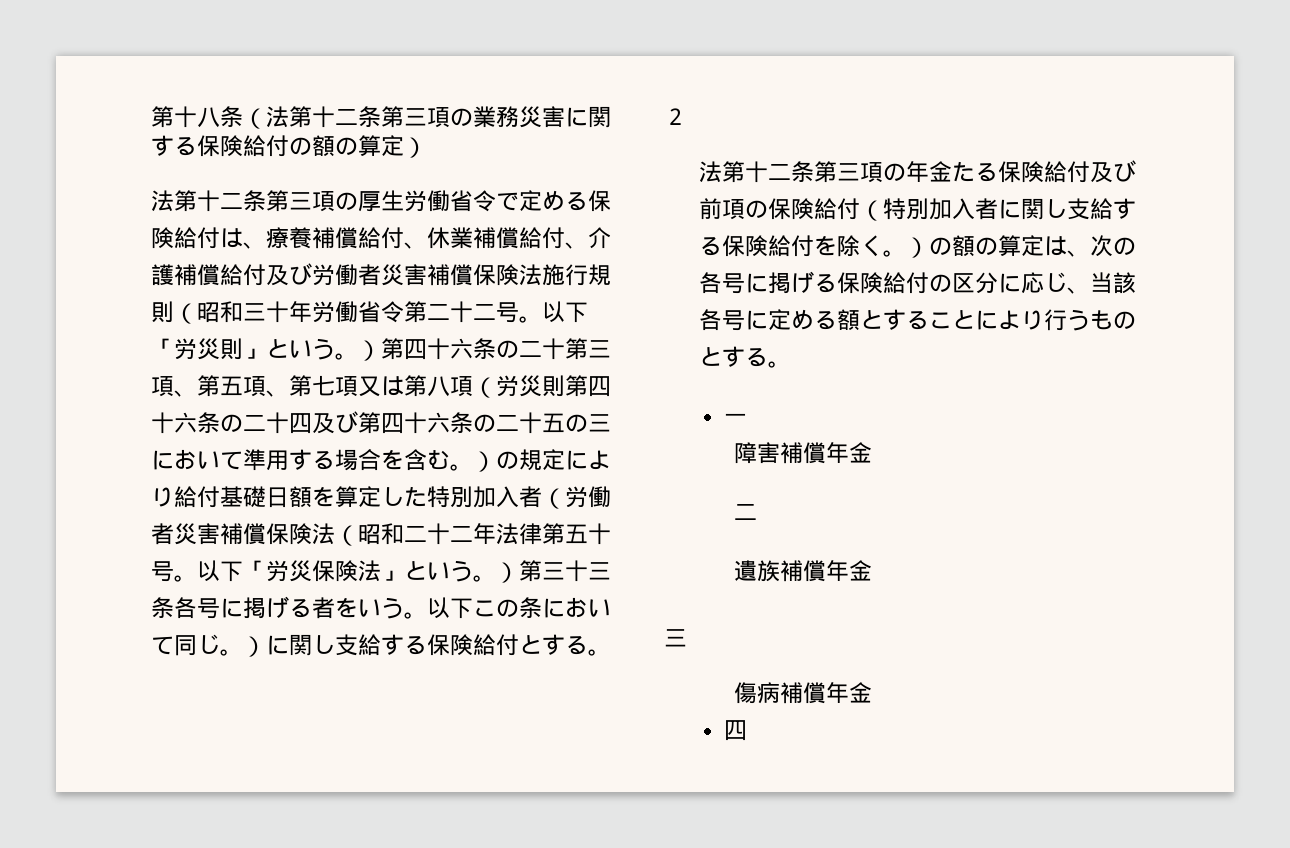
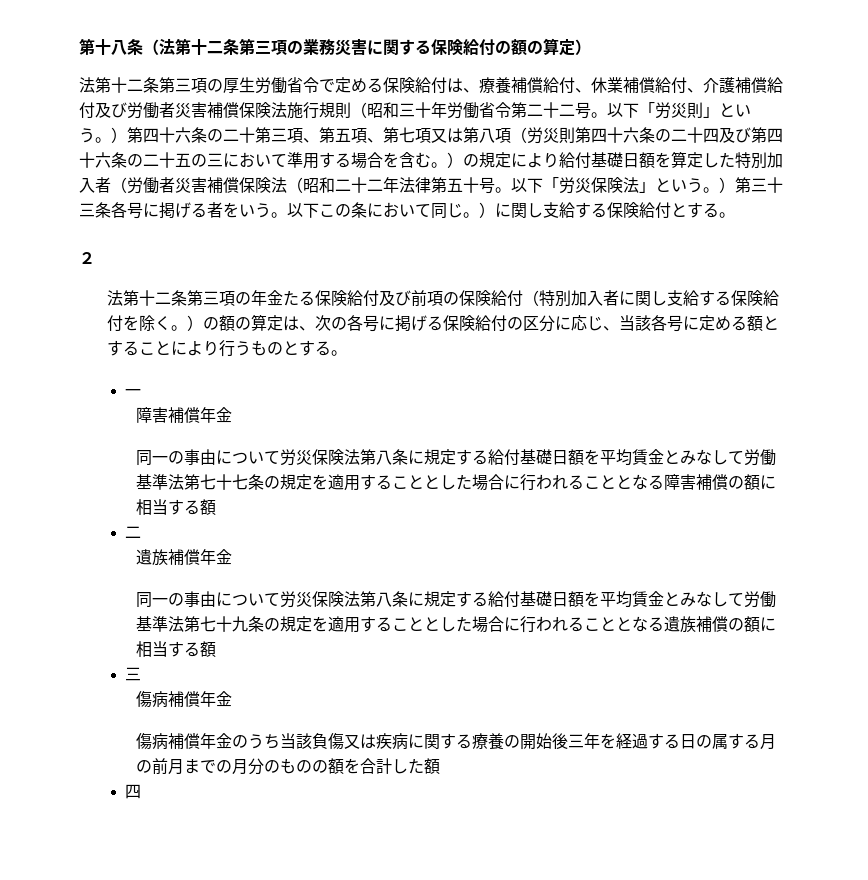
[734,504,758,520] [734,560,873,582] [664,629,687,647] [734,682,873,704] 二 // 遺族補償年金 // 三 // 傷病補償年金 -> [135,449,776,466] [135,474,776,491] [135,499,216,515] [125,526,142,538] [135,549,232,566] [135,591,776,608] [135,616,776,633] [135,641,216,657] [125,667,142,681] [135,691,232,708] [135,733,776,750] [135,758,440,775] 同一の事由について労災保険法第八条に規定する給付基礎日額を平均賃金とみなして労働基準法第七十七条の規定を適用することとした場合に行われることとなる障害補償の額に相当する額 // 二 // 遺族補償年金 // 同一の事由について労災保険法第八条に規定する給付基礎日額を平均賃金とみなして労働基準法第七十九条の規定を適用することとした場合に行われることとなる遺族補償の額に相当する額 // 三 // 傷病補償年金 // 傷病補償年金のうち当該負傷又は疾病に関する療養の開始後三年を経過する日の属する月の前月までの月分のものの額を合計した額

